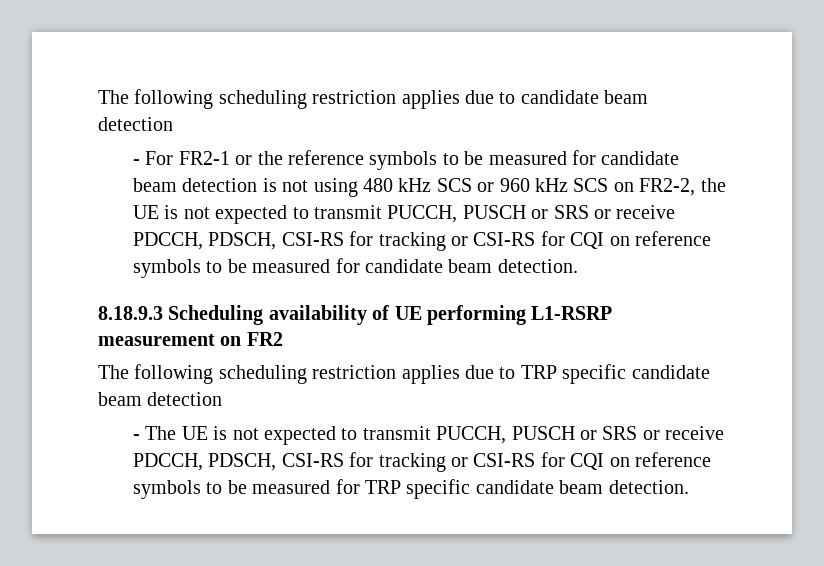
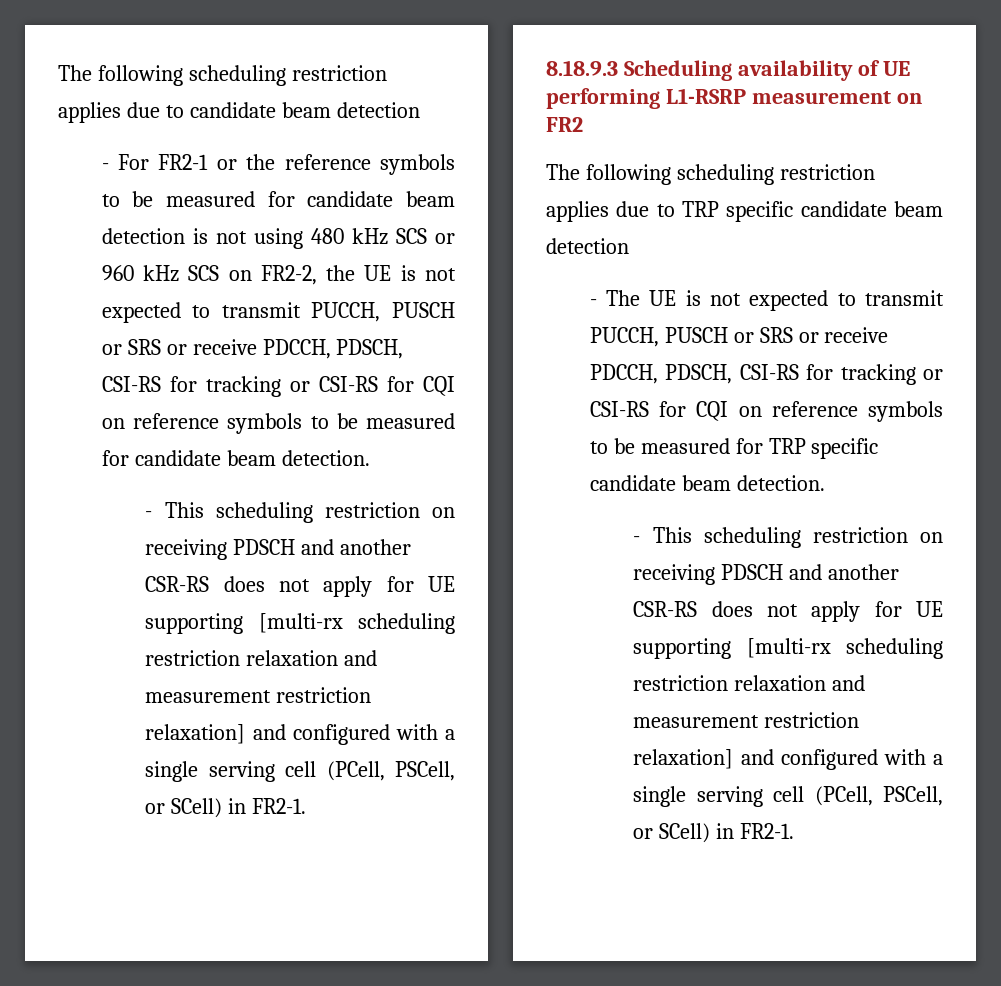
(578, 266) none -> [145,502,455,523] [145,539,412,560] [145,576,456,597] [145,613,455,634] [145,650,378,666] [145,687,372,703] [145,724,455,745] [145,761,455,782] [145,798,307,818] // - This scheduling restriction on receiving PDSCH and another CSR-RS does not apply for UE supporting [multi-rx scheduling restriction relaxation and measurement restriction relaxation] and configured with a single serving cell (PCell, PSCell, or SCell) in FR2-1.
(689, 487) none -> [633,527,943,548] [633,564,900,585] [633,601,943,622] [633,638,943,659] [633,675,866,691] [633,712,860,728] [633,749,943,770] [633,786,943,807] [633,823,795,843] // - This scheduling restriction on receiving PDSCH and another CSR-RS does not apply for UE supporting [multi-rx scheduling restriction relaxation and measurement restriction relaxation] and configured with a single serving cell (PCell, PSCell, or SCell) in FR2-1.

